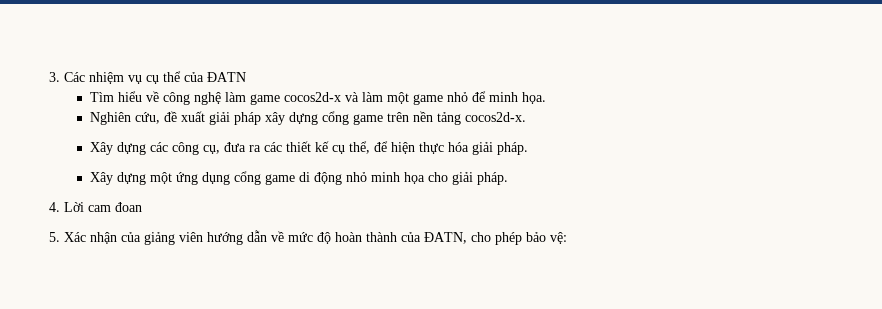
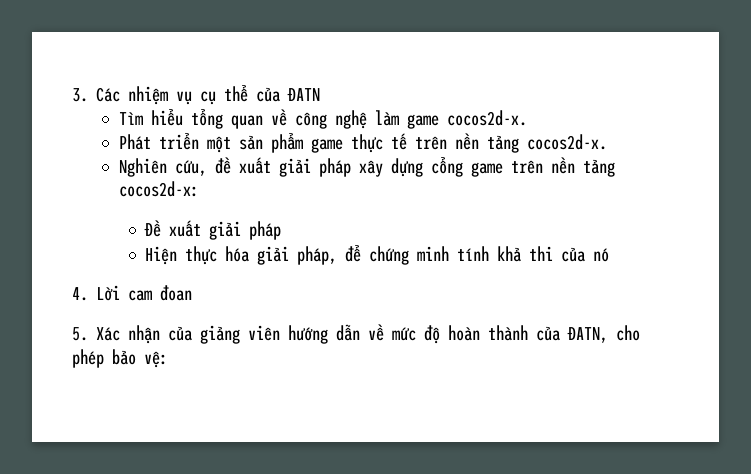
(142, 96) none -> [190,108,263,129] tổng quan
[283,91,546,105] cocos2d-x và làm một game nhỏ để minh họa. -> [446,110,527,126] [118,132,607,153] cocos2d-x. // Phát triển một sản phẩm game thực tế trên nền tảng cocos2d-x.
[464,112,526,122] [89,141,528,155] [89,171,508,185] cocos2d-x. // Xây dựng các công cụ, đưa ra các thiết kế cụ thể, để hiện thực hóa giải pháp. // Xây dựng một ứng dụng cổng game di động nhỏ minh họa cho giải pháp. -> [118,181,199,197] [144,220,282,240] [145,244,610,265] cocos2d-x: // Đề xuất giải pháp // Hiện thực hóa giải pháp, để chứng minh tính khả thi của nó

